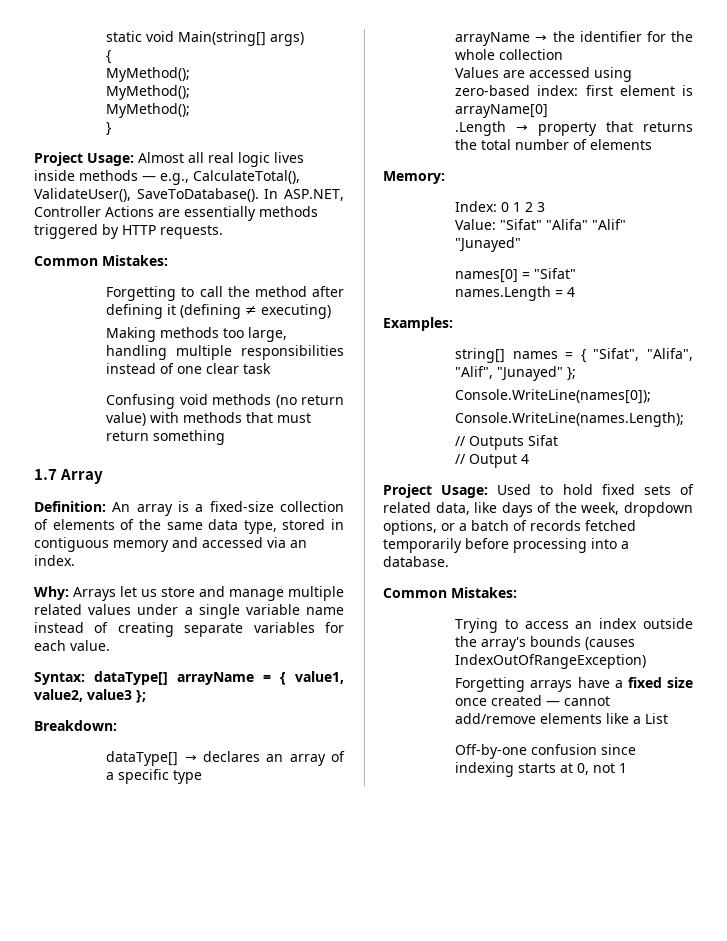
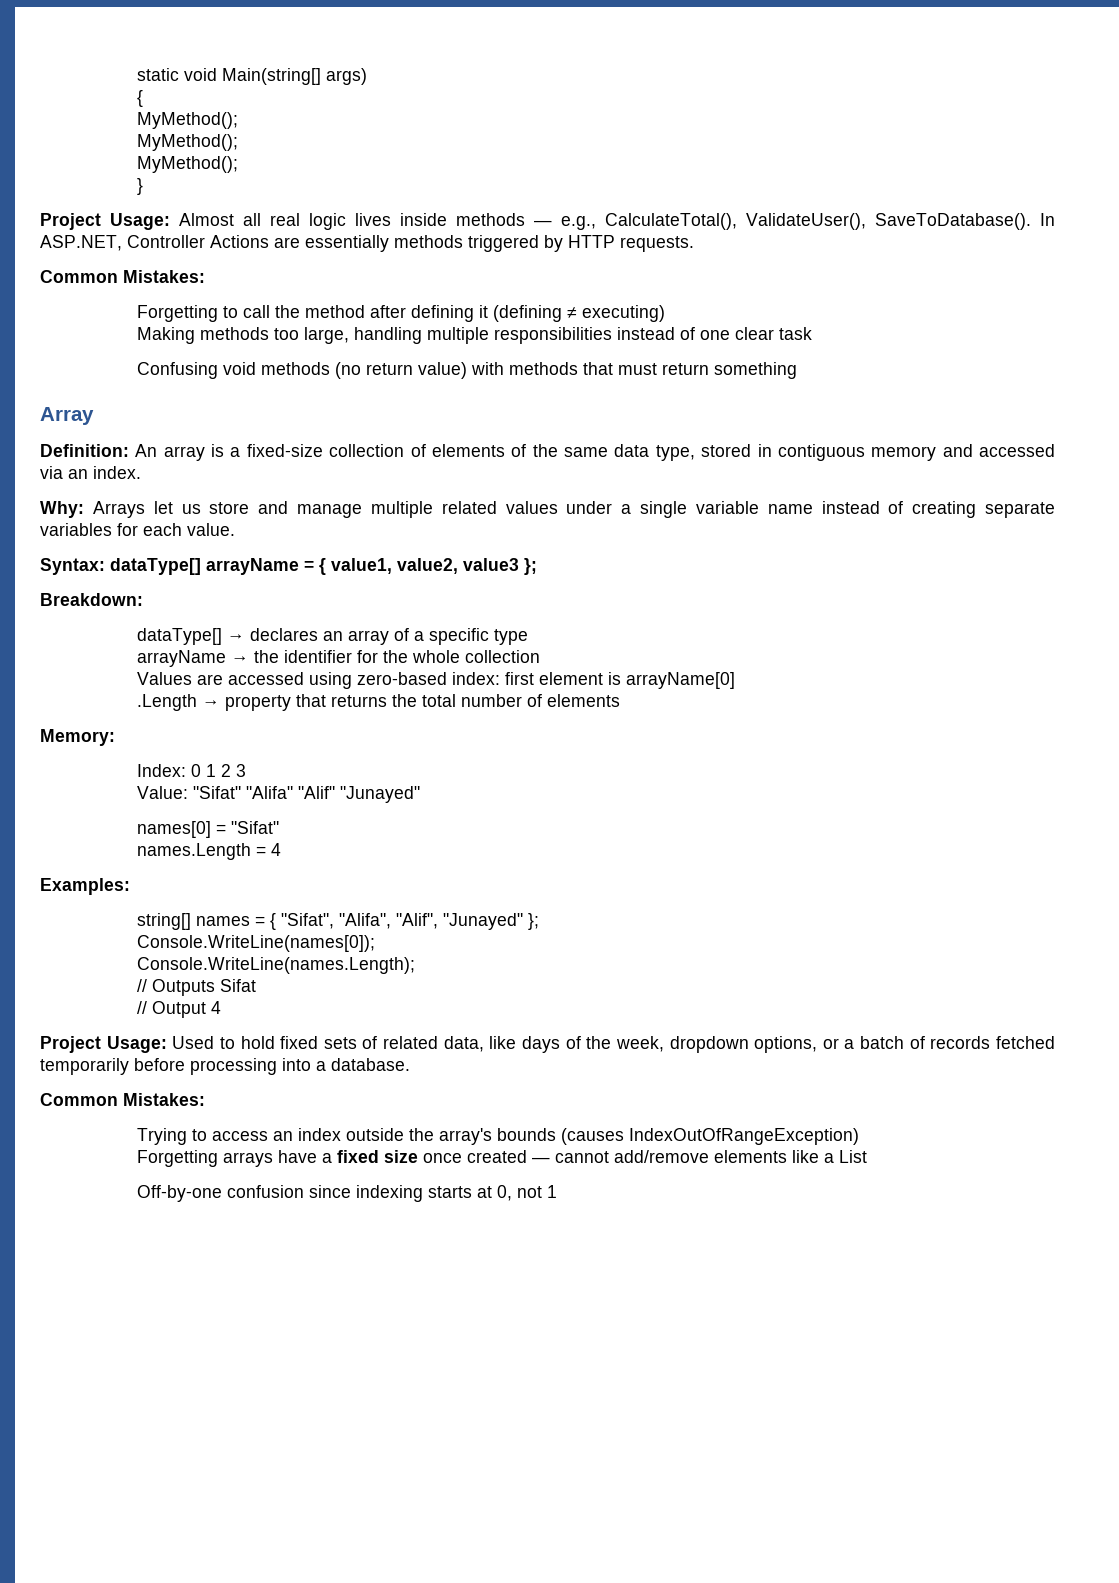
[34,469,57,480] 1.7 -> (797, 370) none

